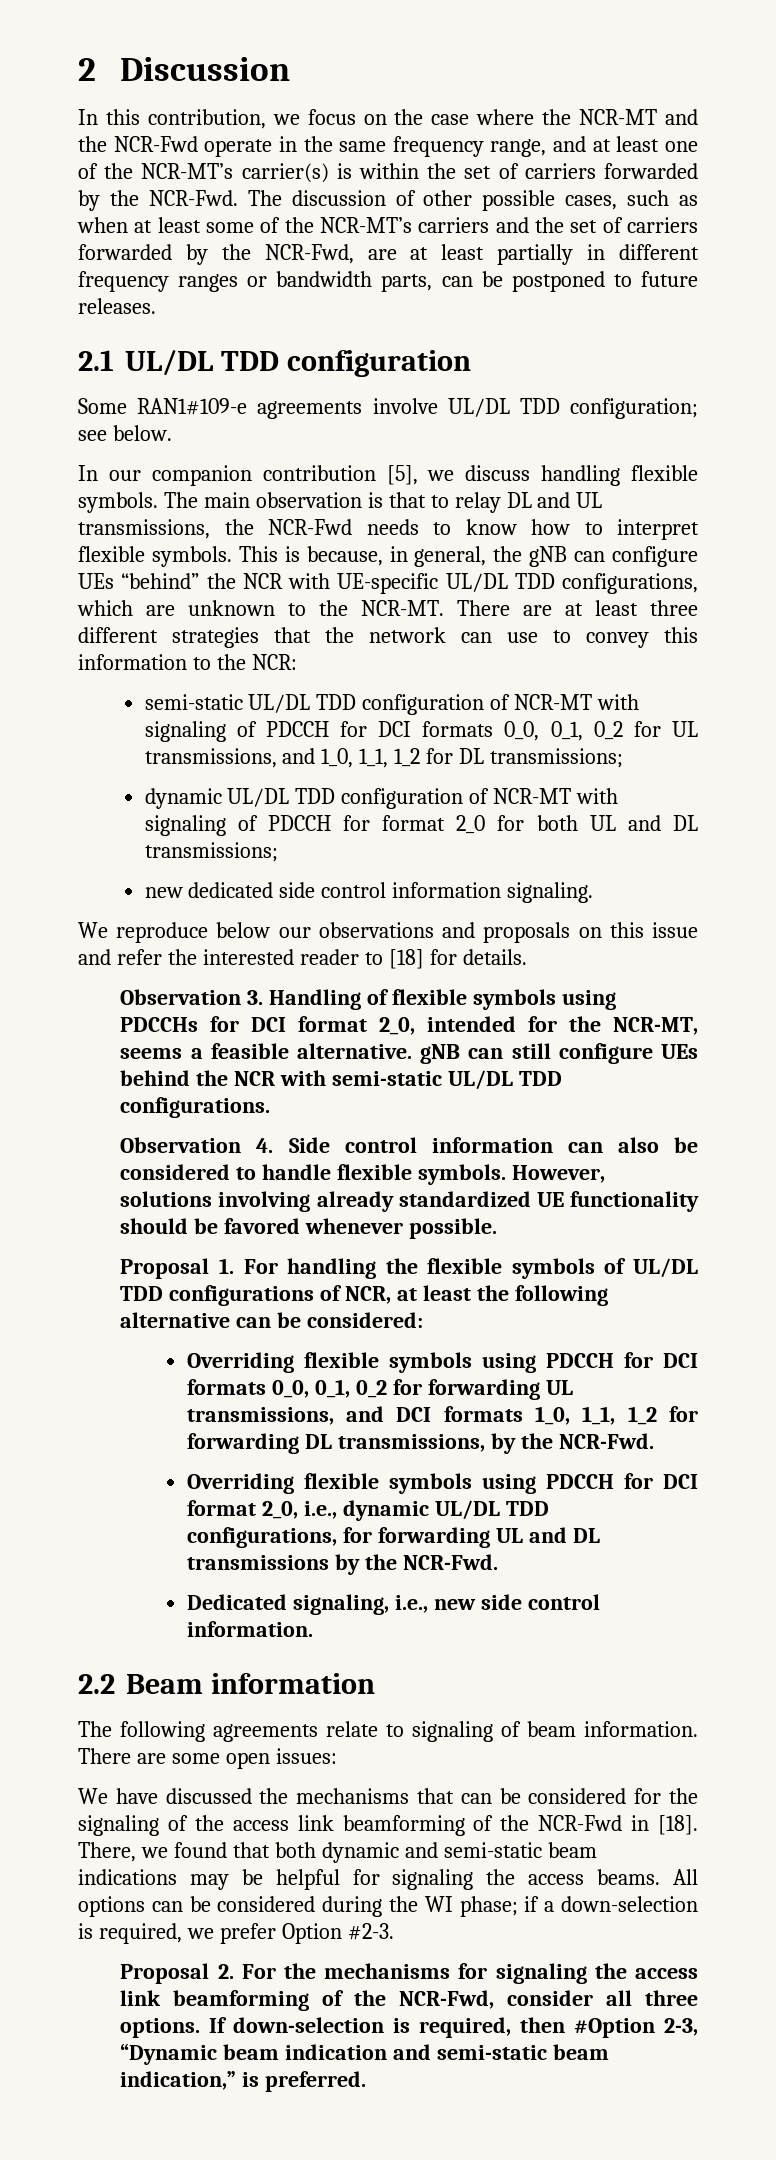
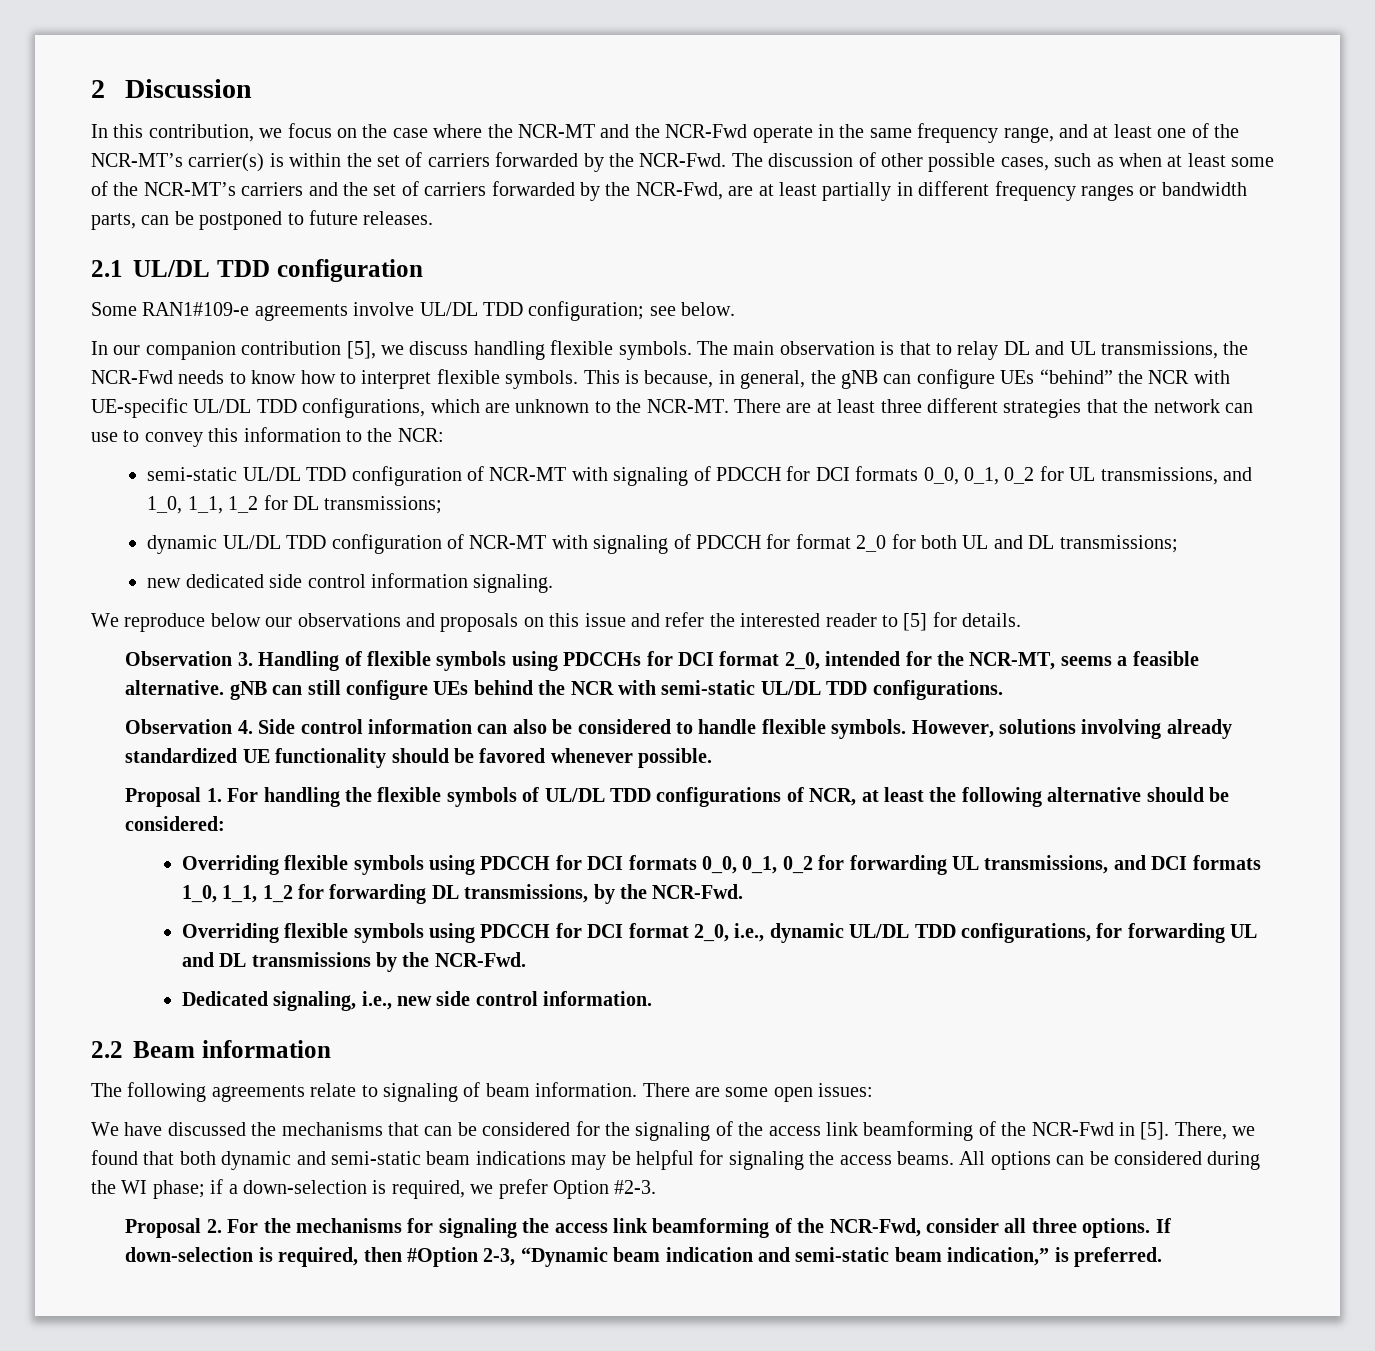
[388,949,424,969] [18] -> [903,613,928,631] [5]
[236,1317,272,1328] can -> [1146,787,1204,802] should
[657,1815,698,1835] [18]. -> [1140,1122,1170,1140] [5].

